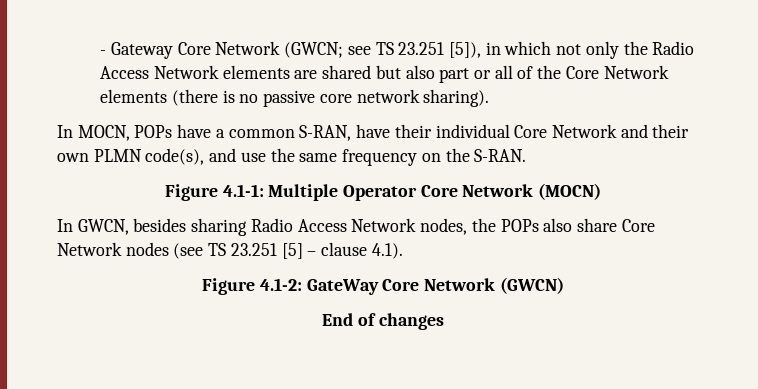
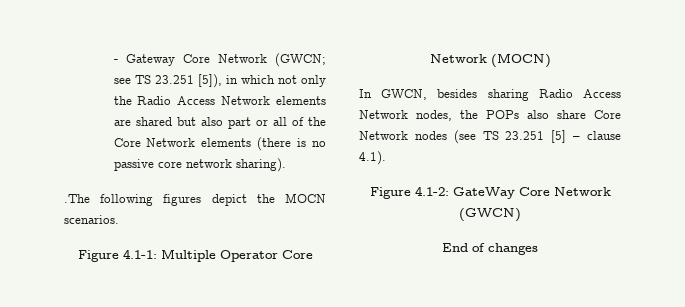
[57,124,690,141] [57,148,527,166] In MOCN, POPs have a common S-RAN, have their individual Core Network and their own PLMN code(s), and use the same frequency on the S-RAN. -> [64,193,326,206] [64,215,119,224] .The following figures depict the MOCN scenarios.

